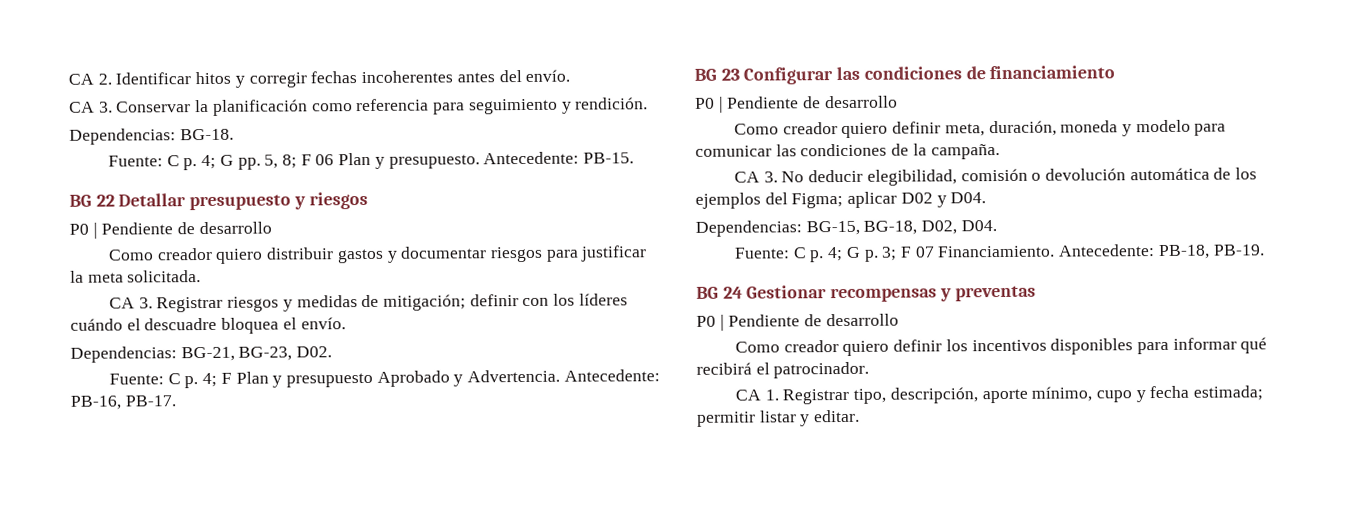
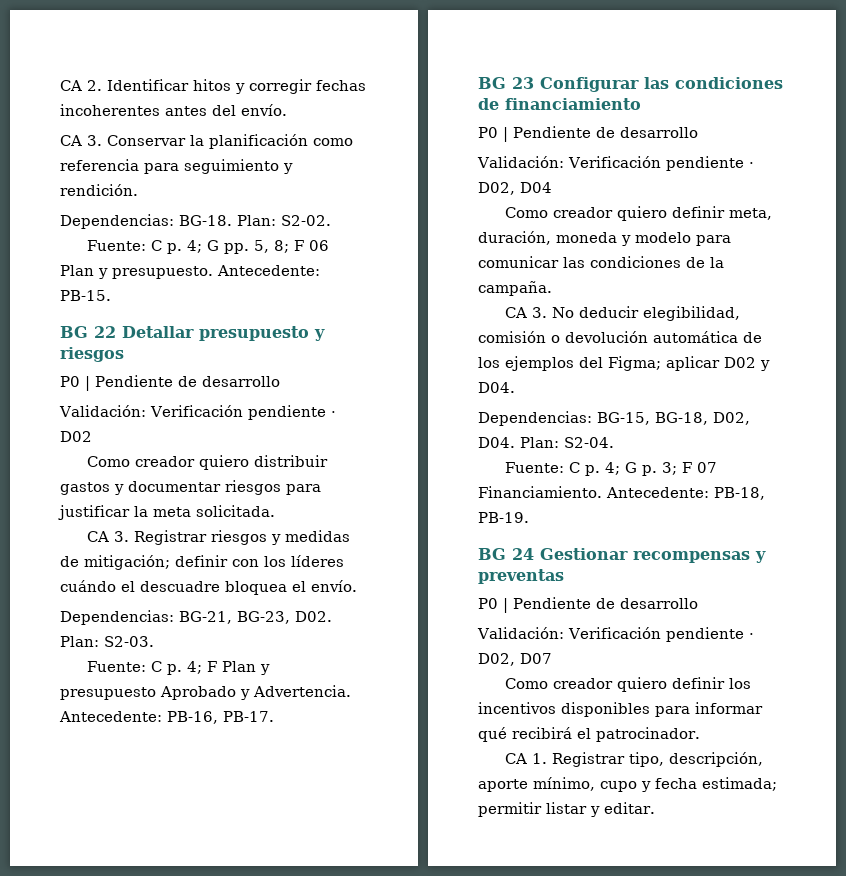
(234, 134) none -> [237,215,331,226] Plan: S2-02.
(272, 228) none -> [59,405,336,420] [60,431,92,442] // Validación: Verificación pendiente · D02
(333, 352) none -> [60,636,154,647] Plan: S2-03.
(898, 102) none -> [477,156,754,171] [478,182,552,195] // Validación: Verificación pendiente · D02, D04
(997, 226) none -> [520,437,614,448] Plan: S2-04.
(899, 320) none -> [477,627,754,642] [478,653,552,666] // Validación: Verificación pendiente · D02, D07

